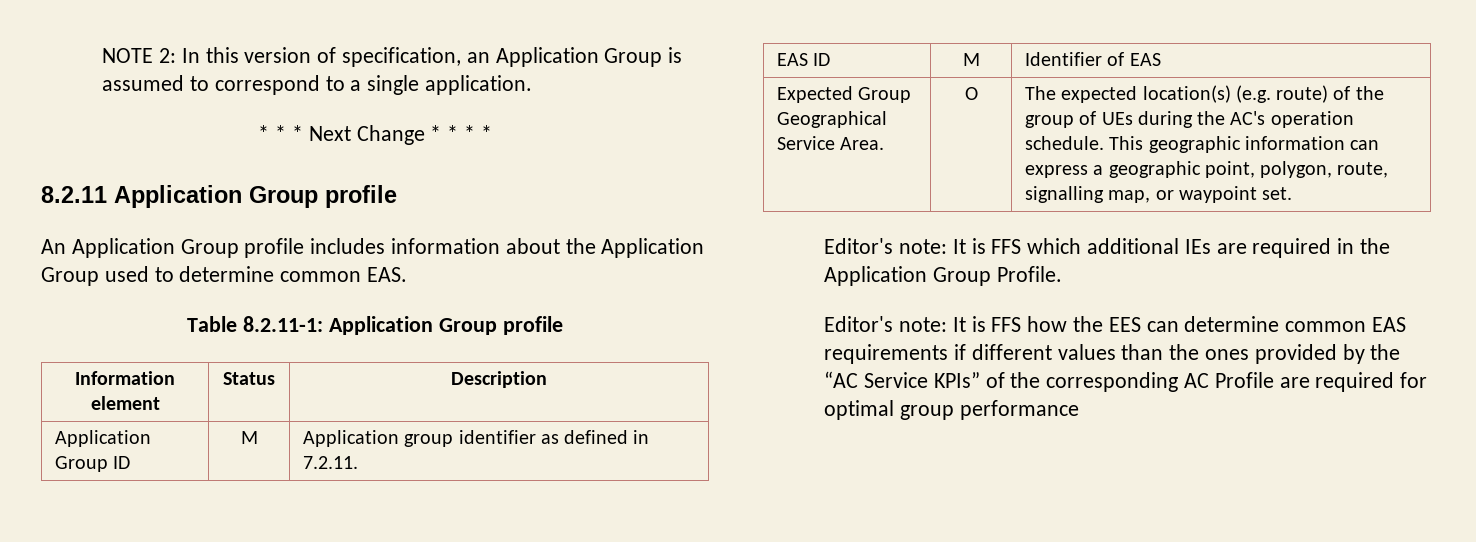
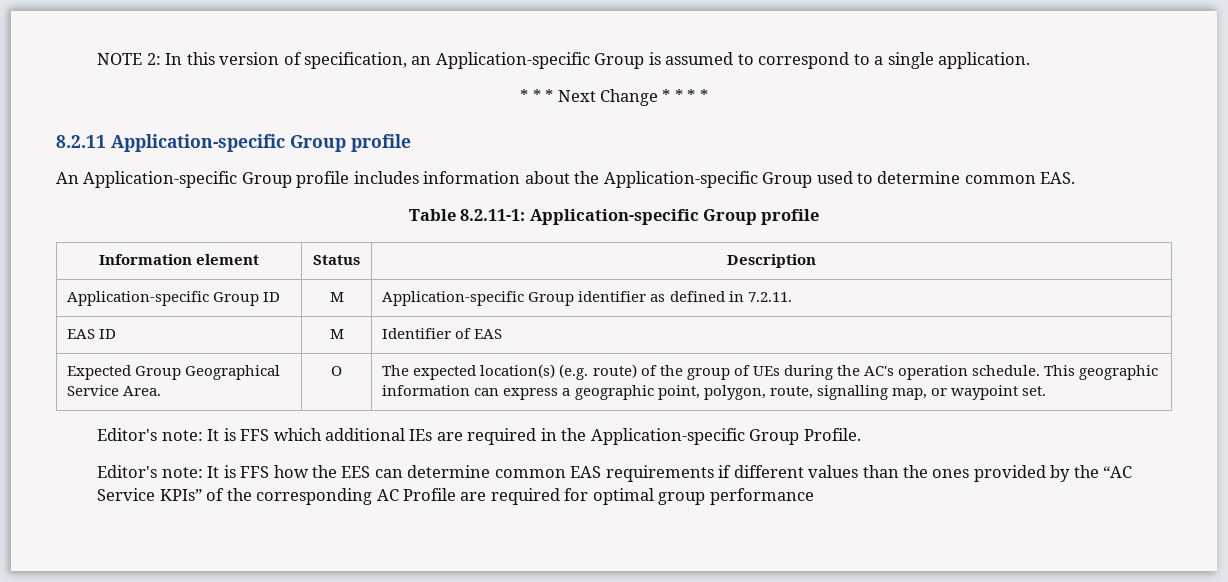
[495,47,599,67] Application -> [435,52,590,69] Application-specific
[114,185,242,208] Application -> [111,134,285,152] Application-specific
[71,238,175,258] Application -> [83,171,238,188] Application-specific
[601,238,705,258] Application -> [603,171,758,188] Application-specific
[329,316,433,335] Application -> [529,209,699,225] Application-specific
[55,430,152,447] Application -> [67,291,210,306] Application-specific
[303,430,454,447] Application group -> [382,291,575,306] Application-specific Group
[824,266,928,286] Application -> [590,428,745,445] Application-specific

